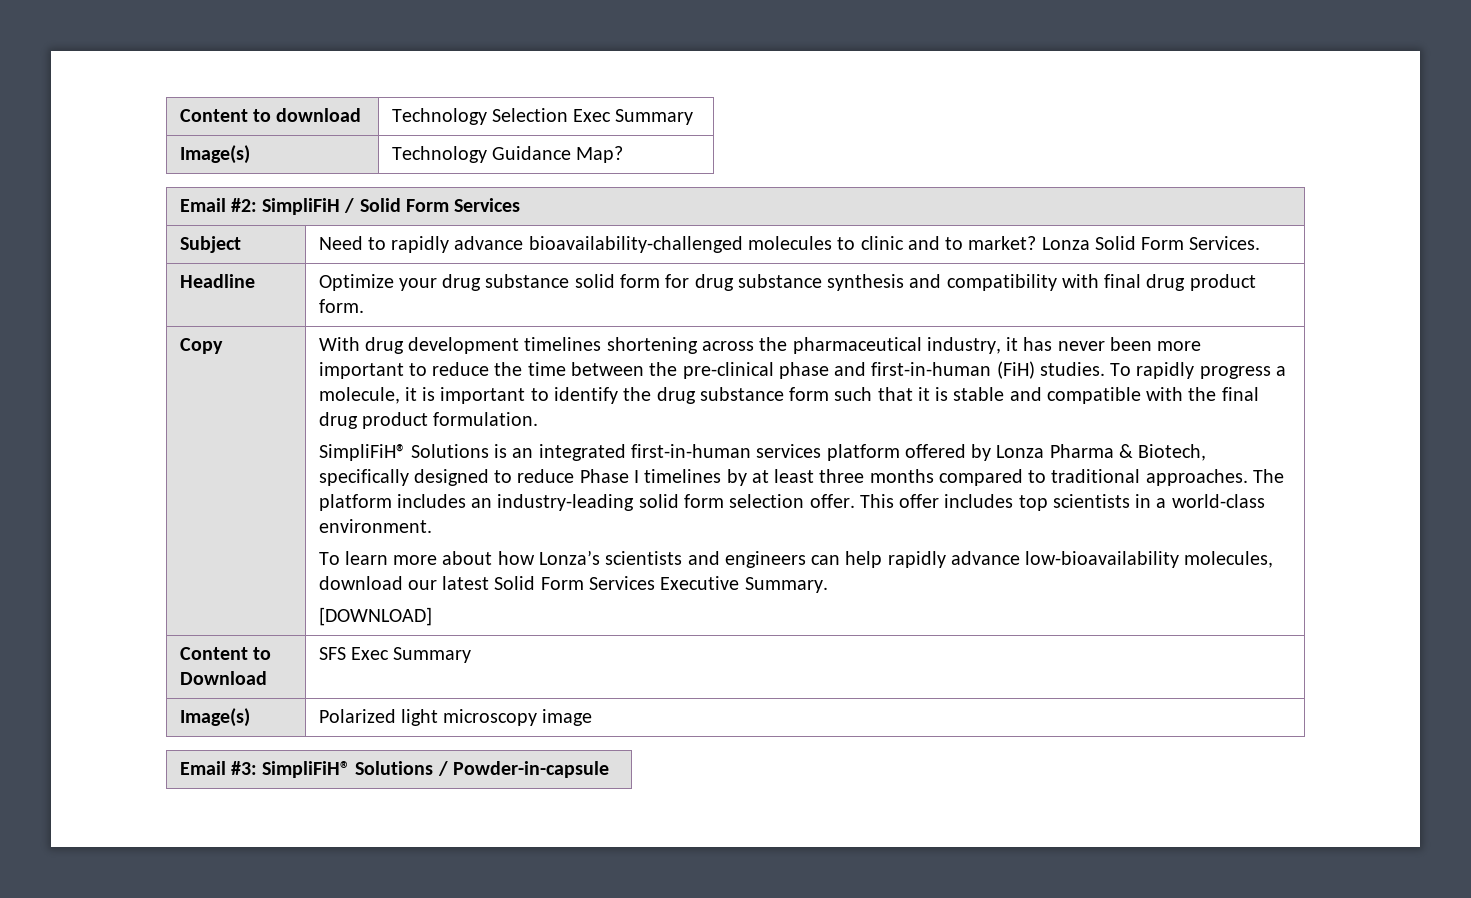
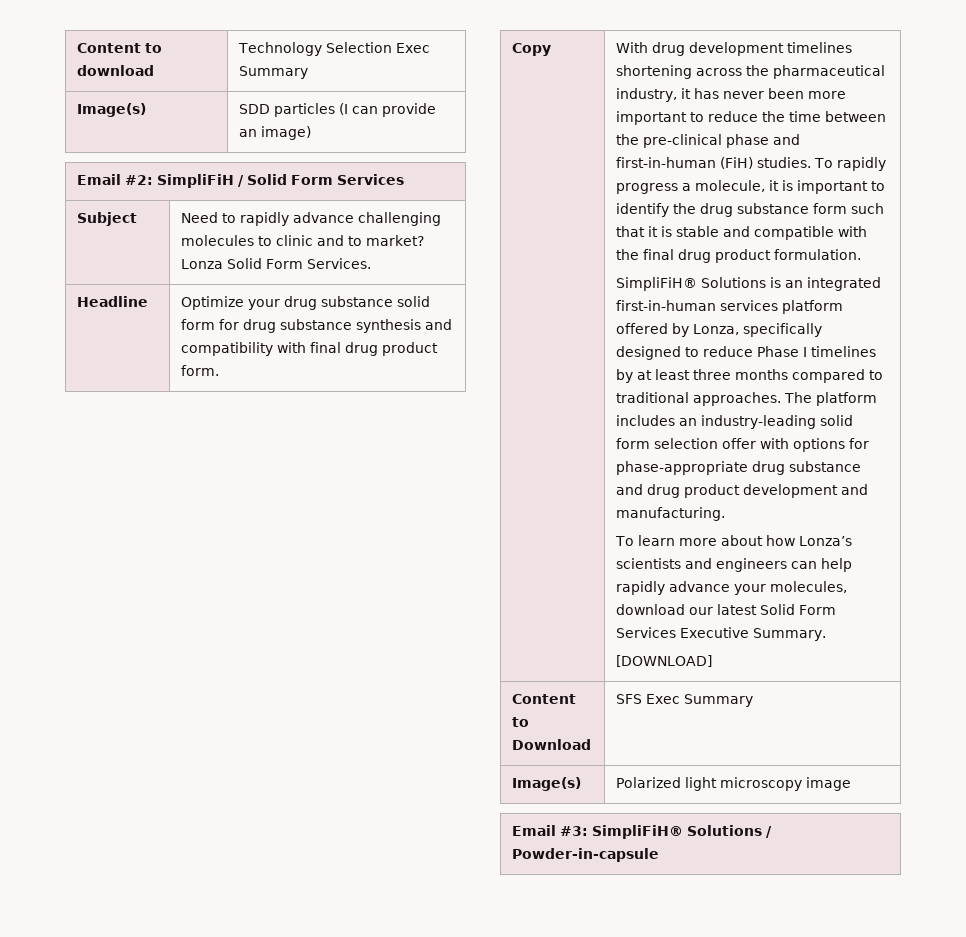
[391,146,624,163] Technology Guidance Map? -> [238,103,436,117] [238,126,311,140] SDD particles (I can provide an image)
[528,236,743,253] bioavailability-challenged -> [357,212,441,226] challenging
[996,444,1207,461] Lonza Pharma & Biotech, -> [692,324,739,335] Lonza,
[809,494,1265,511] [318,519,432,533] offer. This offer includes top scientists in a world-class environment. -> [721,438,869,452] [615,461,861,475] [615,484,868,498] [615,507,725,521] offer with options for phase-appropriate drug substance and drug product development and manufacturing.
[1025,551,1180,568] low-bioavailability -> [733,584,766,595] your

